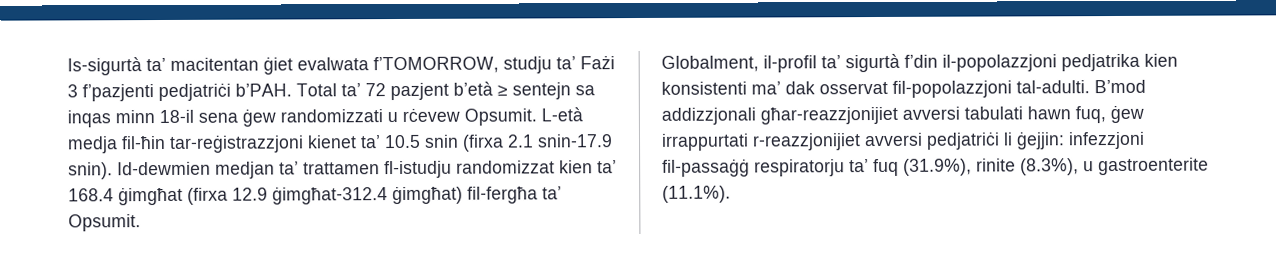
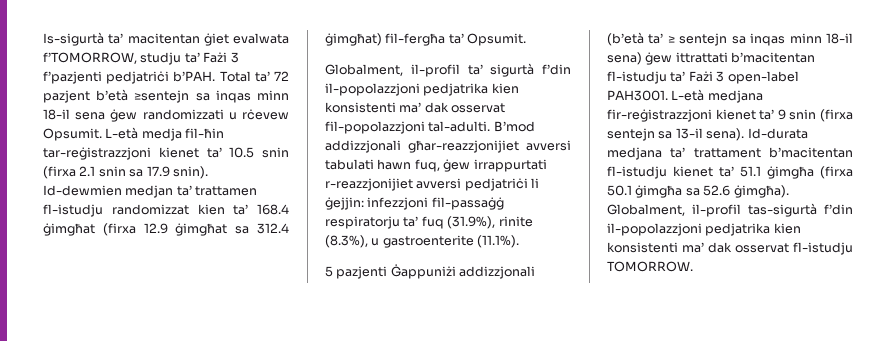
[497,82,571,100] ≥ sentejn -> [134,90,190,103] ≥sentejn
[537,134,613,148] snin-17.9 -> [98,166,170,177] snin sa 17.9
[272,186,388,205] ġimgħat-312.4 -> [175,223,289,236] ġimgħat sa 312.4
(731, 194) none -> [325,264,536,279] [607,32,853,46] [607,52,816,65] [607,71,799,84] [607,89,763,103] [607,109,853,122] [607,128,808,141] [607,147,853,160] [607,166,853,179] [607,185,789,198] [607,203,853,217] [607,223,801,236] [607,242,853,255] [607,261,693,272] // 5 pazjenti Ġappuniżi addizzjonali (b’età ta’ ≥ sentejn sa inqas minn 18-il sena) ġew ittrattati b’macitentan fl-istudju ta’ Fażi 3 open-label PAH3001. L-età medjana fir-reġistrazzjoni kienet ta’ 9 snin (firxa sentejn sa 13-il sena). Id-durata medjana ta’ trattament b’macitentan fl-istudju kienet ta’ 51.1 ġimgħa (firxa 50.1 ġimgħa sa 52.6 ġimgħa). Globalment, il-profil tas-sigurtà f’din il-popolazzjoni pedjatrika kien konsistenti ma’ dak osservat fl-istudju TOMORROW.

